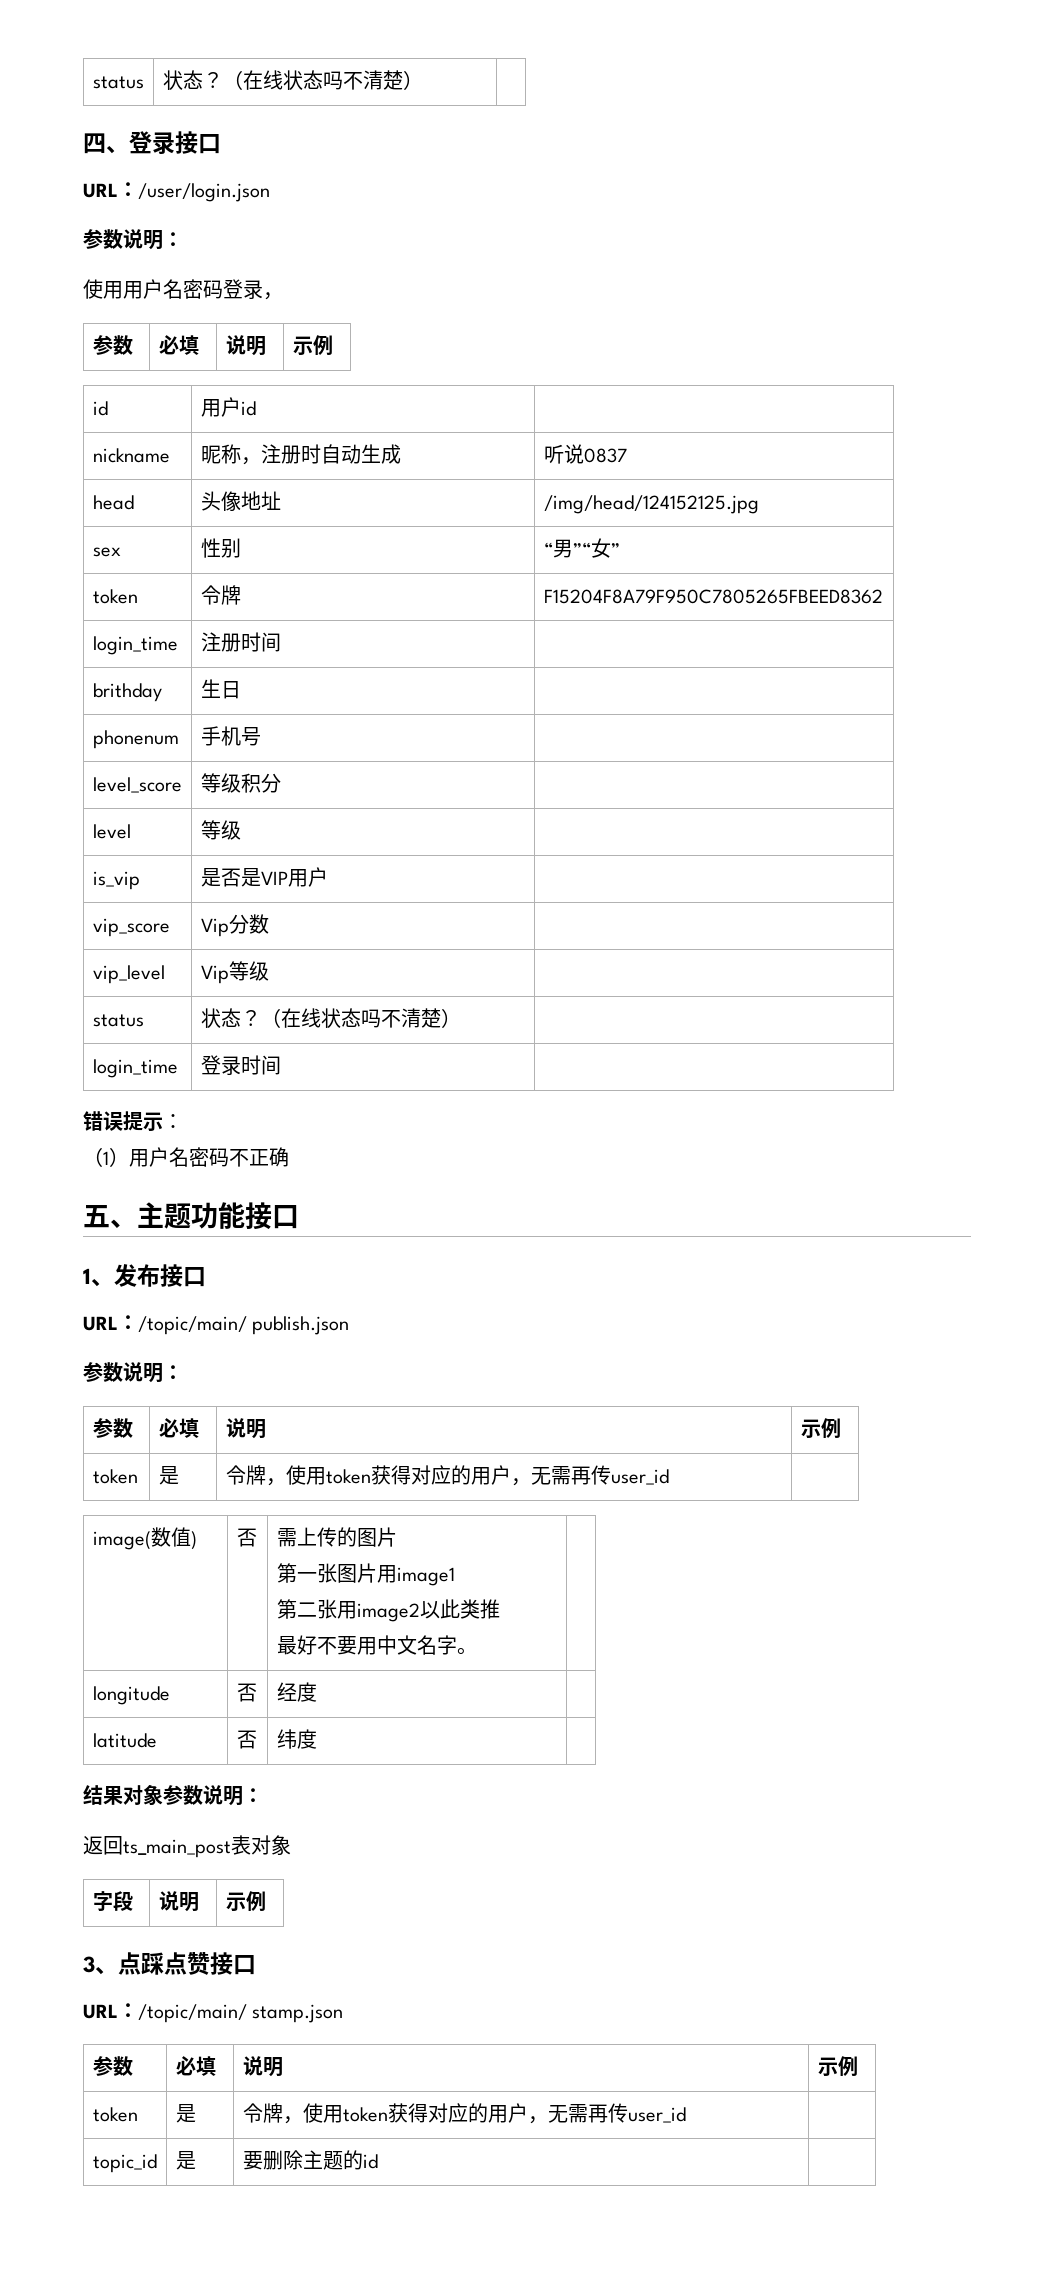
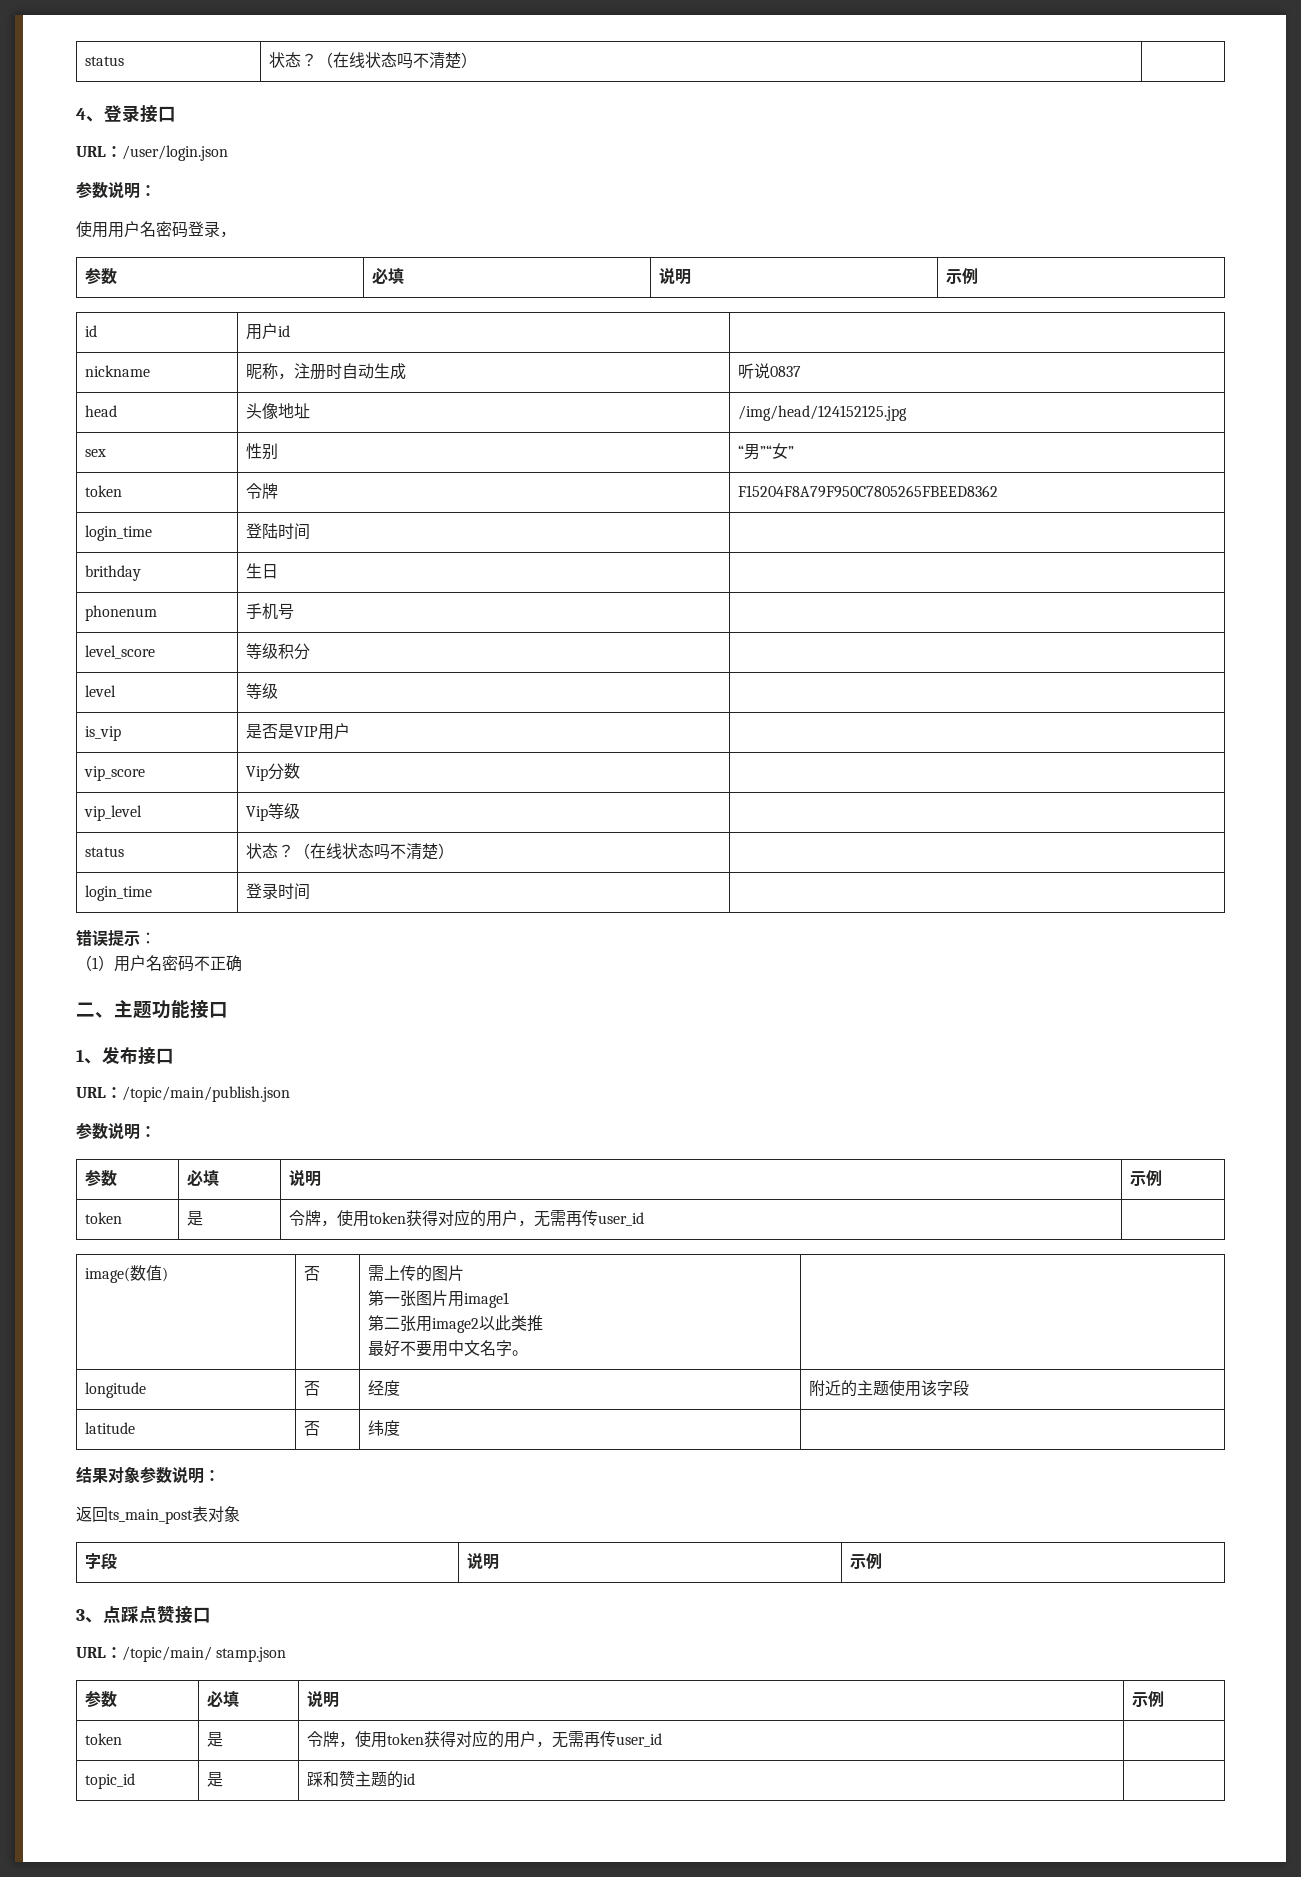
[92,76,144,89] [162,70,423,90] [83,133,106,154] status | 状态？（在线状态吗不清楚） | // 四 -> [84,56,124,66] [268,52,477,69] [76,108,86,120] status | 状态？（在线状态吗不清楚） | // 4
[200,632,241,652] 注册 -> [245,523,278,539] 登陆
[83,1205,110,1228] 五 -> [76,1002,95,1017] 二
[138,1316,350,1335] /topic/main/ publish.json -> [122,1086,290,1102] /topic/main/publish.json
(317, 1692) none -> [808,1380,969,1397] 附近的主题使用该字段
[242,2150,303,2170] 要删除 -> [306,1771,355,1787] 踩和赞

